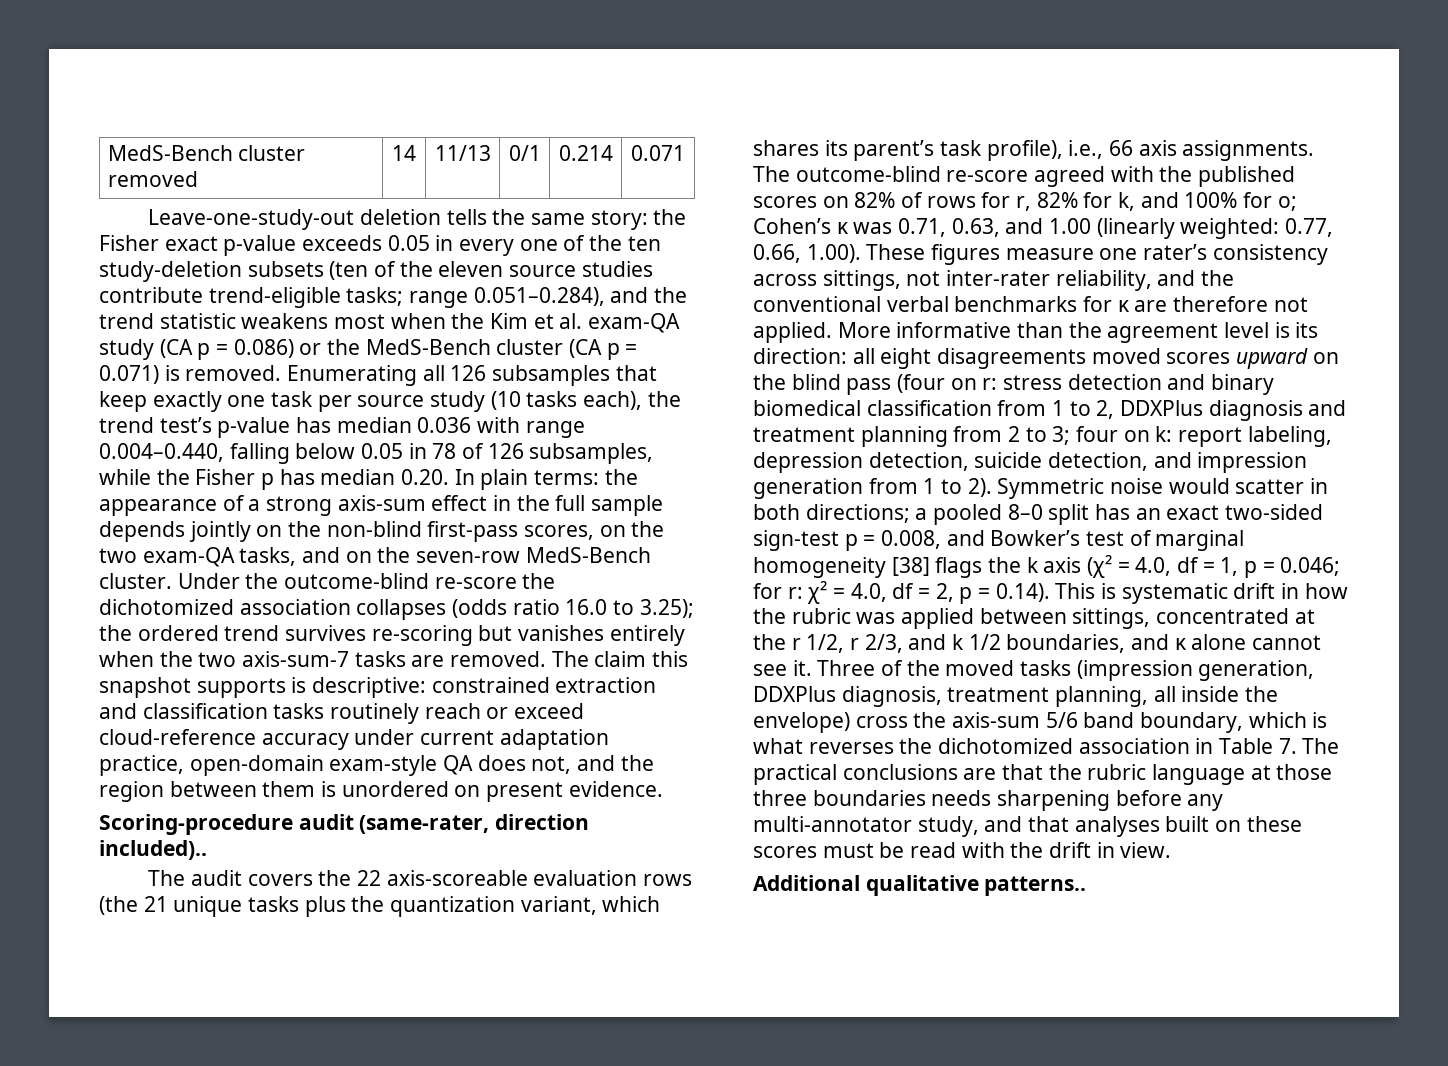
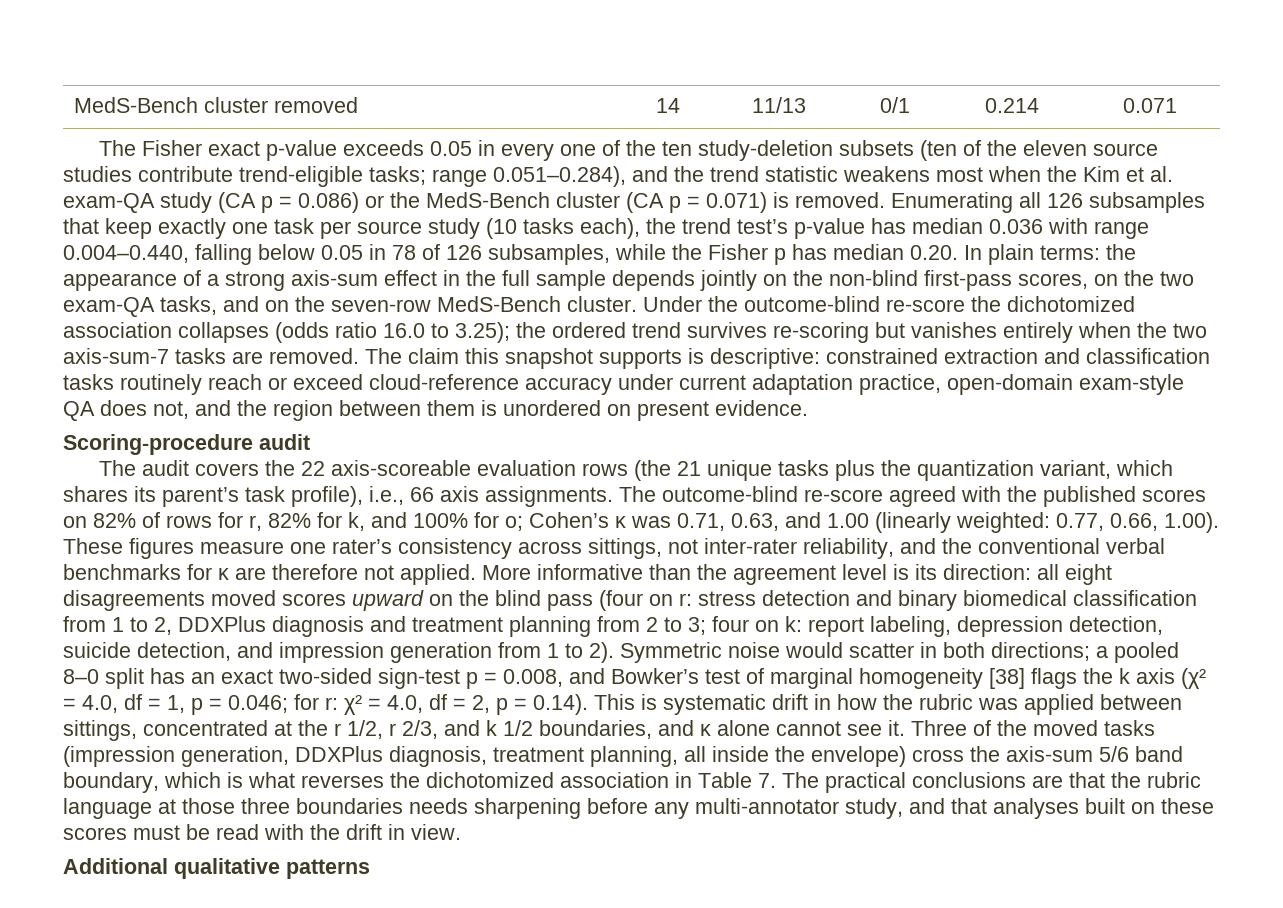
[148,209,687,230] Leave-one-study-out deletion tells the same story: the -> [99,140,137,156] The
[359,814,590,834] [99,840,207,860] (same-rater, direction included).. -> (310, 442) none
[984,876,1087,896] patterns.. -> [286,859,370,879] patterns

